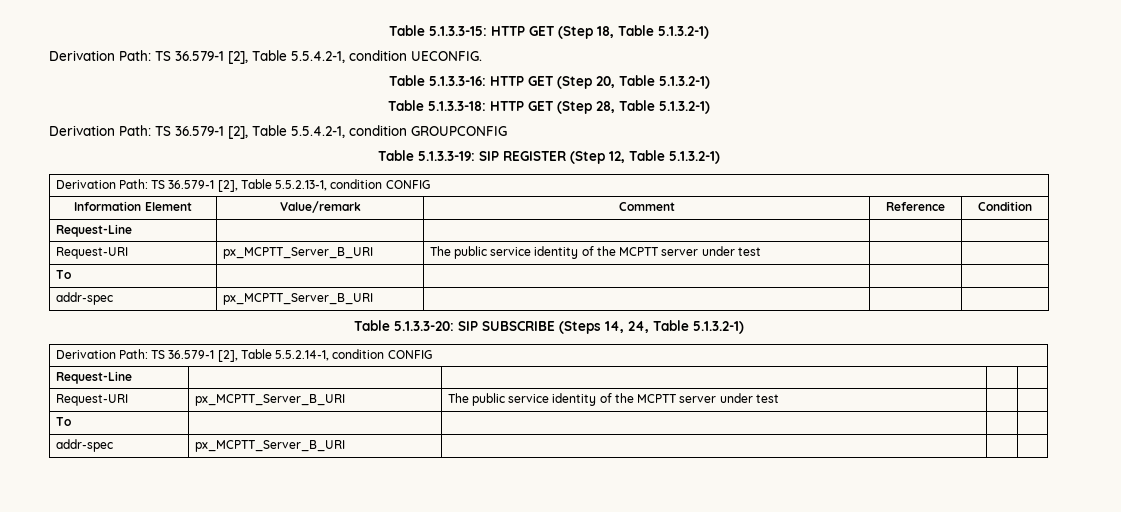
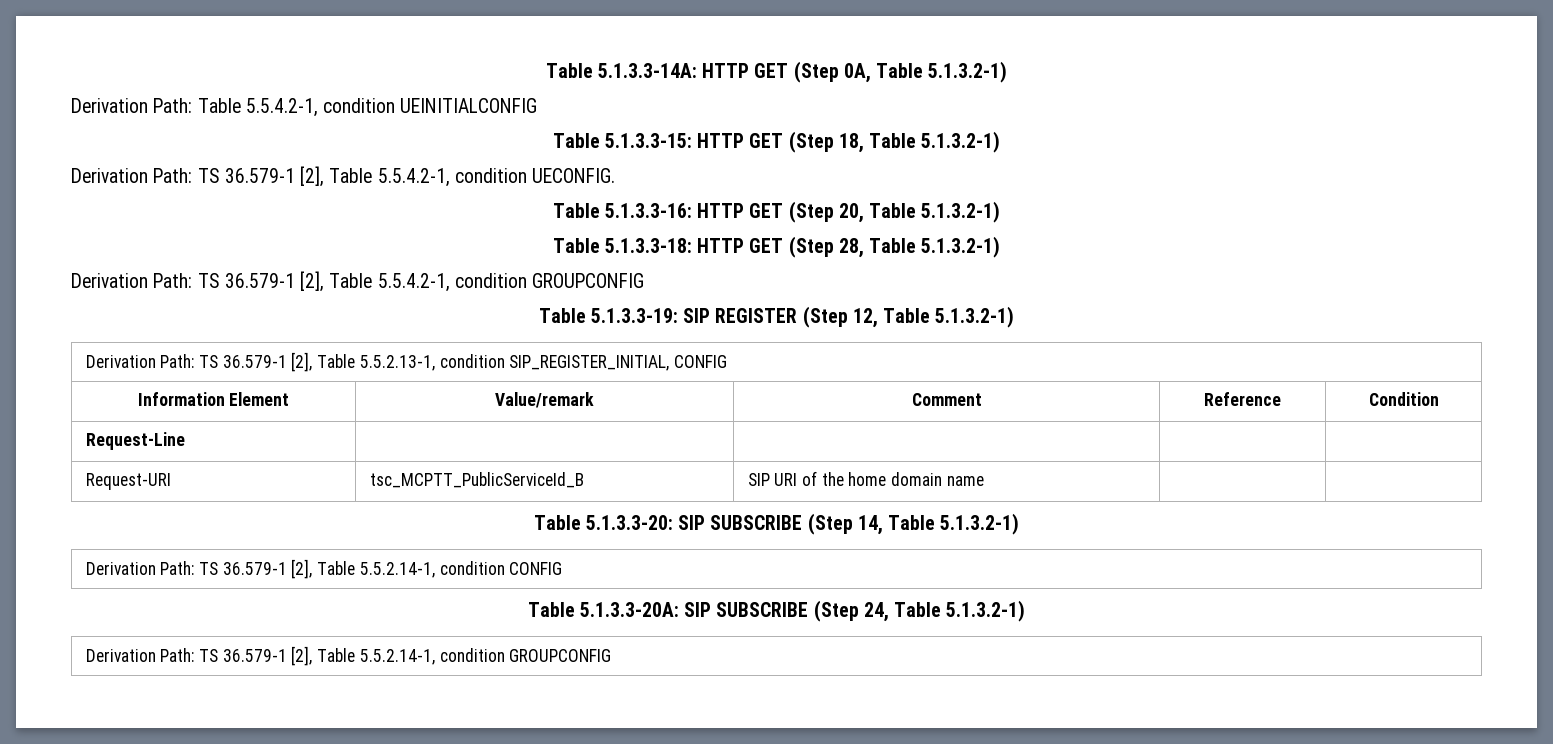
[389,25,425,36] Table -> [545,61,1008,83] [71,98,538,117] [552,133,600,148] Table 5.1.3.3-14A: HTTP GET (Step 0A, Table 5.1.3.2-1) // Derivation Path: Table 5.5.4.2-1, condition UEINITIALCONFIG // Table
(383, 184) none -> [509,355,670,371] SIP_REGISTER_INITIAL,
[222,247,373,259] [429,246,761,259] [55,270,71,279] [55,292,113,305] [222,293,373,305] [354,320,624,334] px_MCPTT_Server_B_URI | The public service identity of the MCPTT server under test | | // To | | | | // addr-spec | px_MCPTT_Server_B_URI | | | // Table 5.1.3.3-20: SIP SUBSCRIBE (Steps 14, -> [369,472,584,488] [747,471,984,486] [533,513,1020,535] [85,559,563,579] [527,600,859,622] tsc_MCPTT_PublicServiceId_B | SIP URI of the home domain name | | // Table 5.1.3.3-20: SIP SUBSCRIBE (Step 14, Table 5.1.3.2-1) // Derivation Path: TS 36.579-1 [2], Table 5.5.2.14-1, condition CONFIG // Table 5.1.3.3-20A: SIP SUBSCRIBE (Step
[387,350,432,359] [55,371,132,384] [55,394,128,406] [194,394,345,406] [447,393,779,406] [55,417,71,426] [55,439,113,452] [194,440,345,452] CONFIG // Request-Line | | | | // Request-URI | px_MCPTT_Server_B_URI | The public service identity of the MCPTT server under test | | // To | | | | // addr-spec | px_MCPTT_Server_B_URI | | | -> [509,649,612,662] GROUPCONFIG

